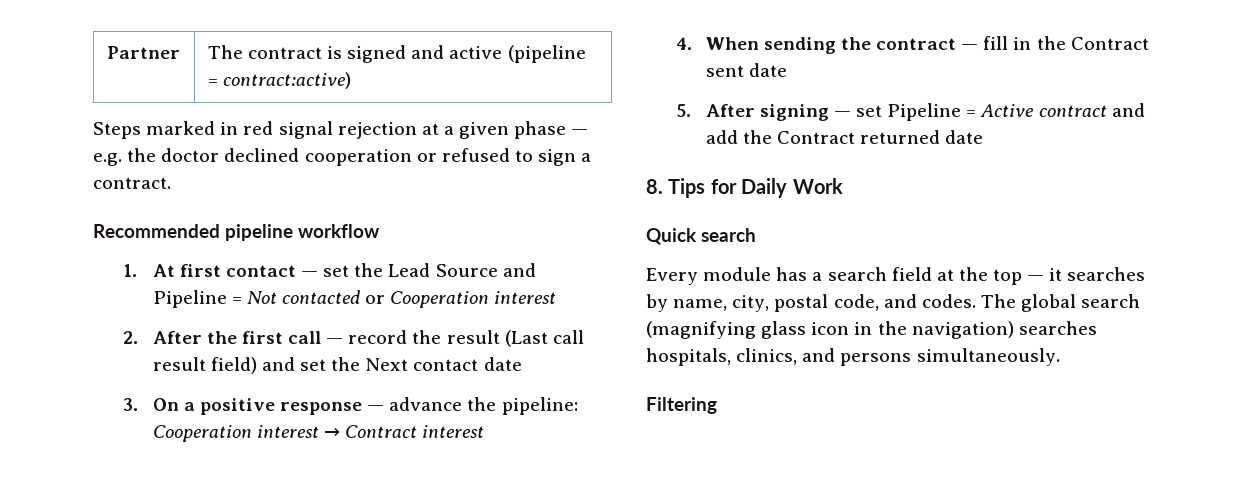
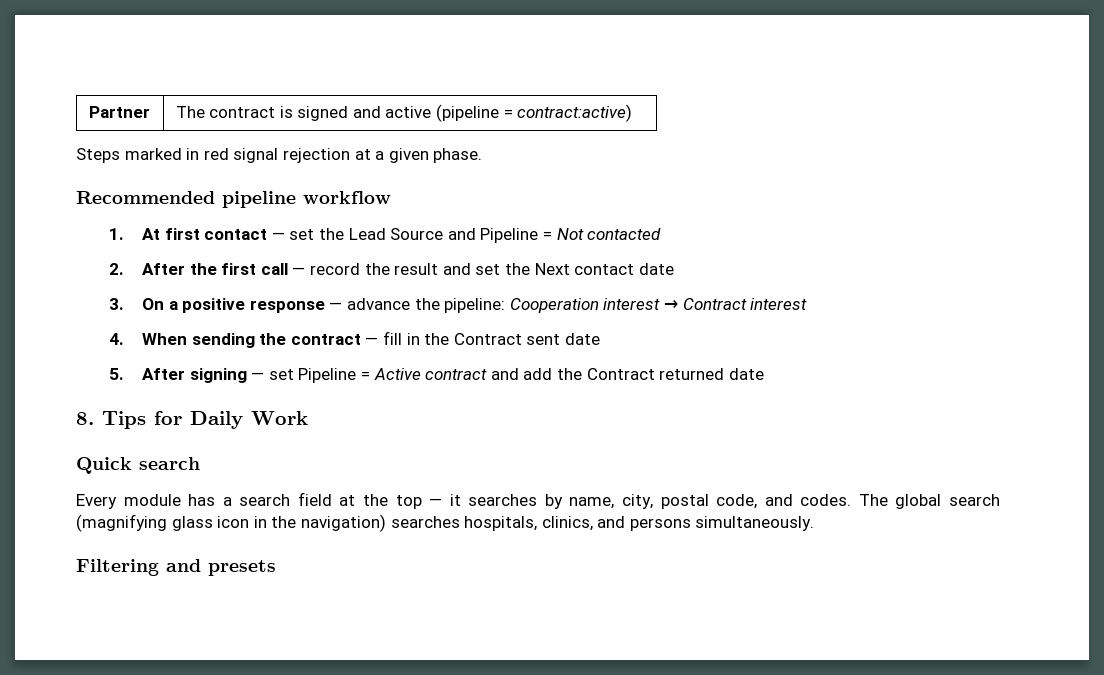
[514,121,589,139] [93,148,592,166] [93,177,171,189] phase — e.g. the doctor declined cooperation or refused to sign a contract. -> [433,148,483,163] phase.
[365,291,557,308] or Cooperation interest -> (662, 234) none
[504,330,584,347] [152,357,257,374] (Last call result field) -> (439, 269) none
(717, 405) none -> [166,559,276,576] and presets

